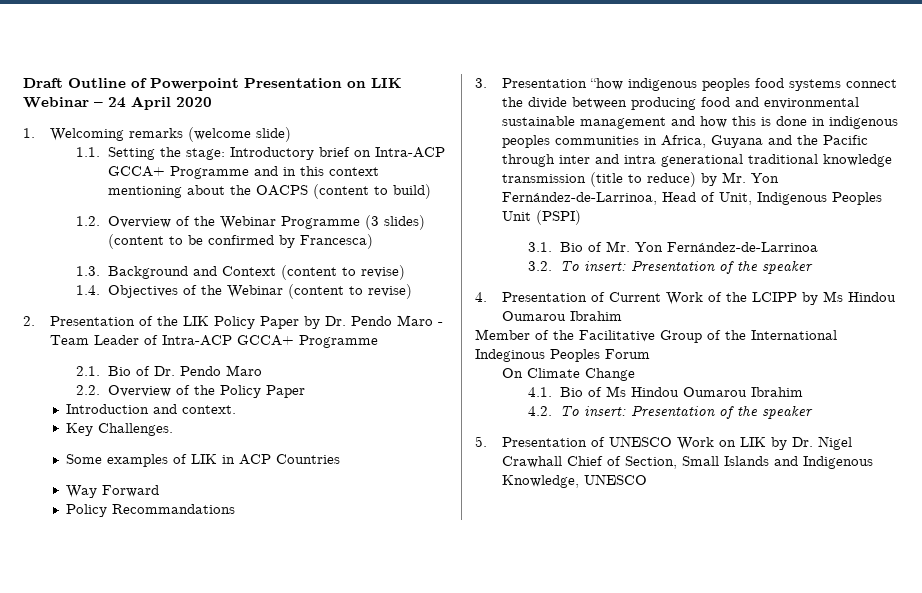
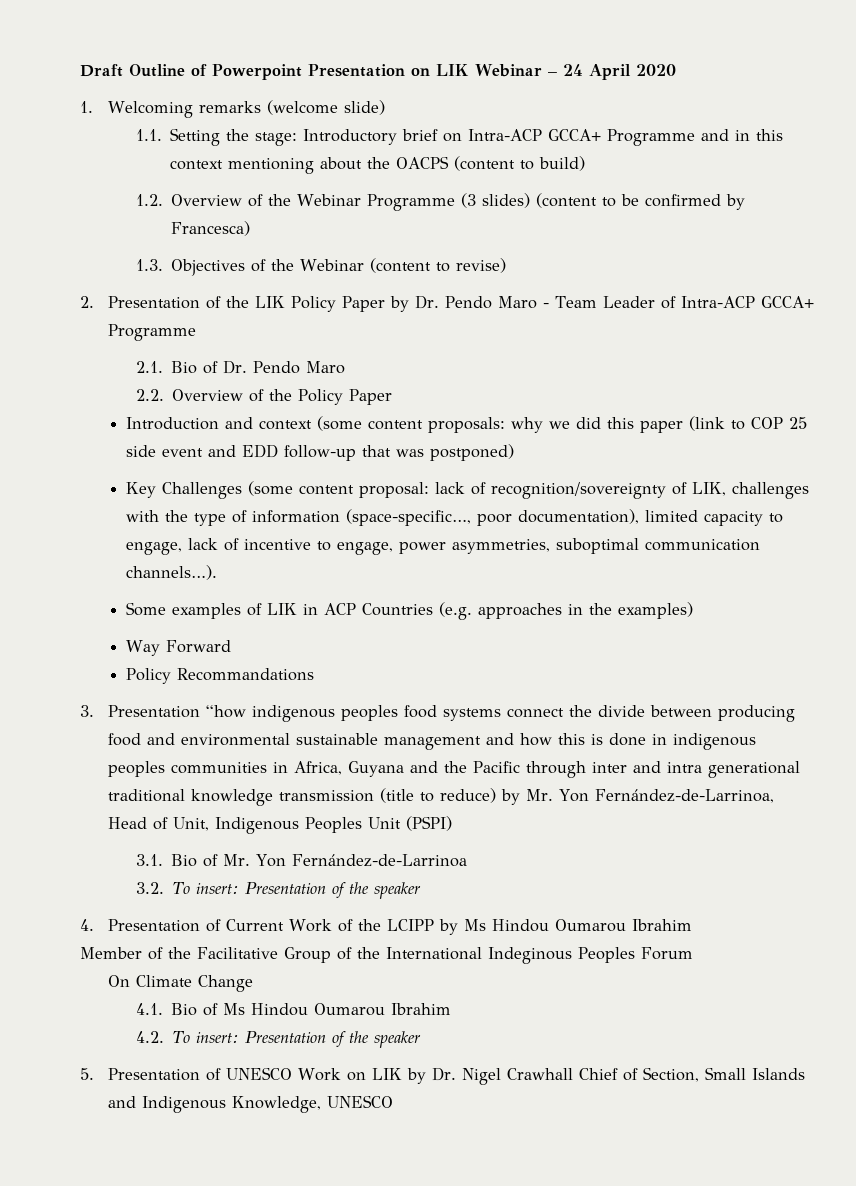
[107,265,405,280] [76,285,101,295] Background and Context (content to revise) // 1.4. -> (163, 265) none
[182,405,237,414] [66,423,174,436] context. // Key Challenges. -> [259,416,808,433] [126,444,515,461] [126,481,810,499] [126,509,784,526] [126,538,761,555] [126,565,218,580] context (some content proposals: why we did this paper (link to COP 25 side event and EDD follow-up that was postponed) // Key Challenges (some content proposal: lack of recognition/sovereignty of LIK, challenges with the type of information (space-specific…, poor documentation), limited capacity to engage, lack of incentive to engage, power asymmetries, suboptimal communication channels…).
(341, 459) none -> [439,602,694,620] (e.g. approaches in the examples)

